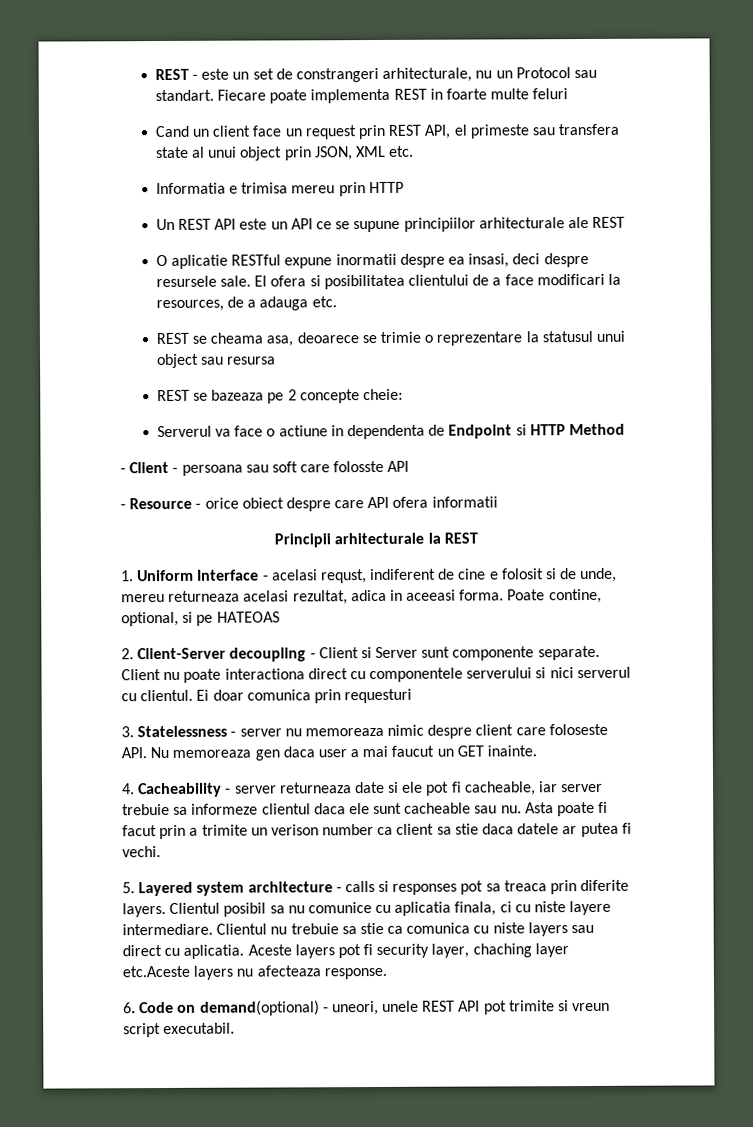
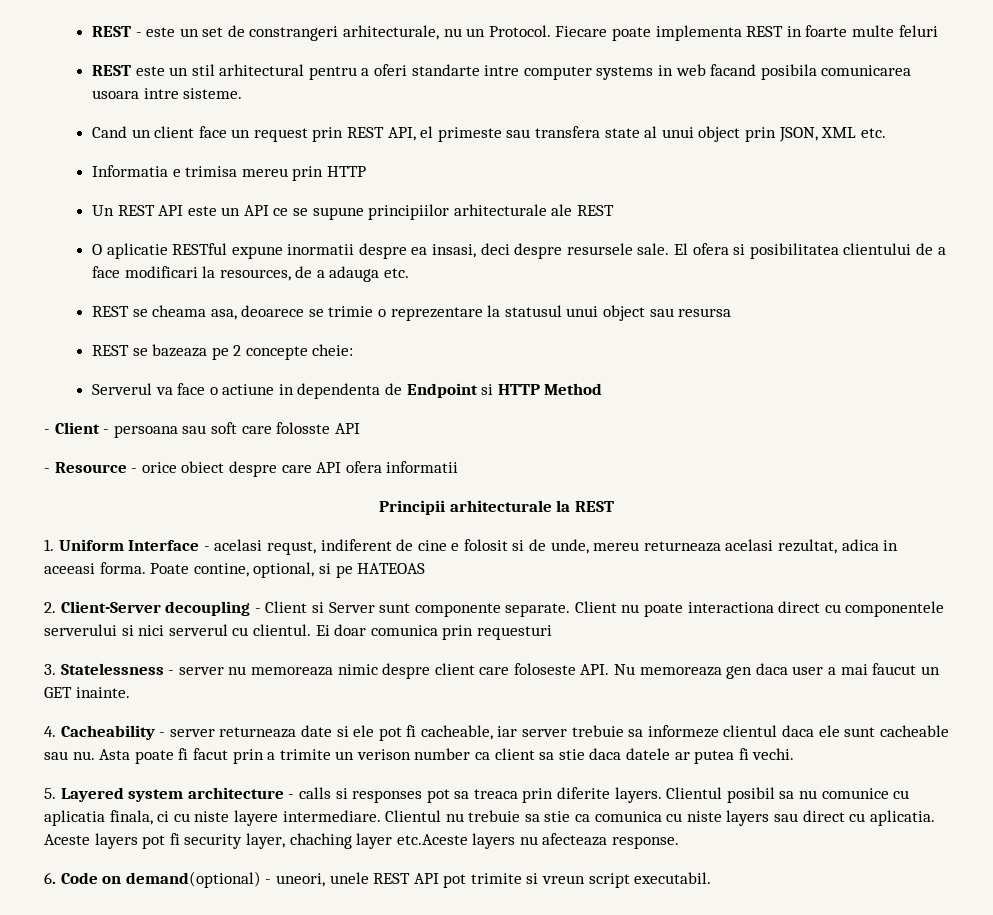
[515,67,597,79] [154,89,214,102] Protocol sau standart. -> [488,25,551,37] Protocol.
(569, 94) none -> [91,64,912,80] [91,88,243,99] // REST este un stil arhitectural pentru a oferi standarte intre computer systems in web facand posibila comunicarea usoara intre sisteme.

